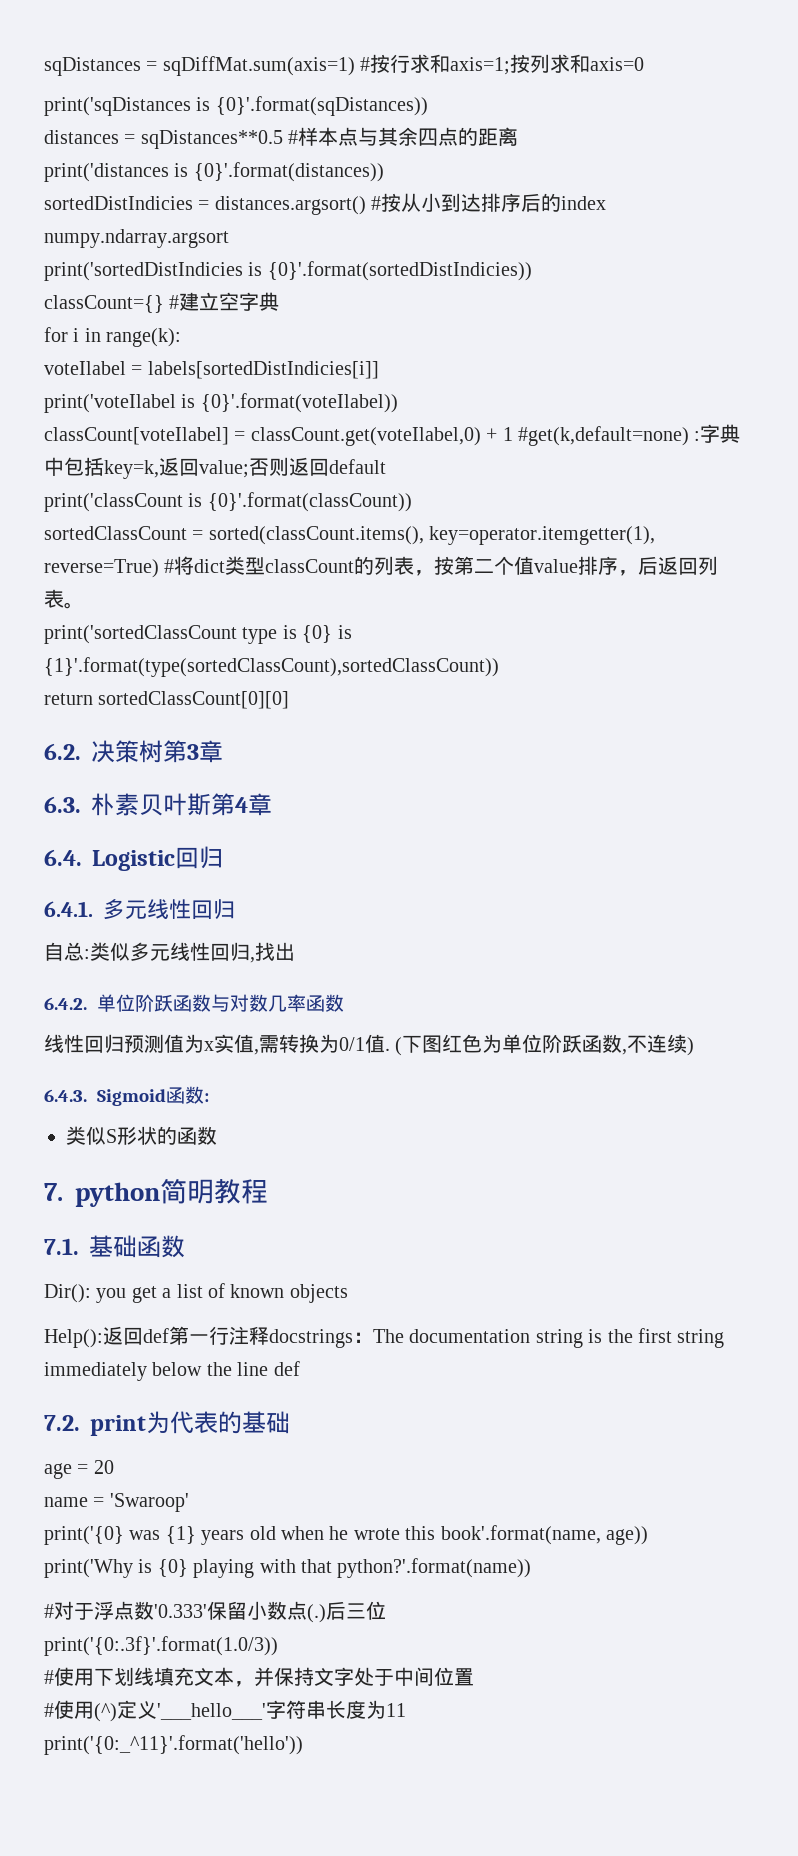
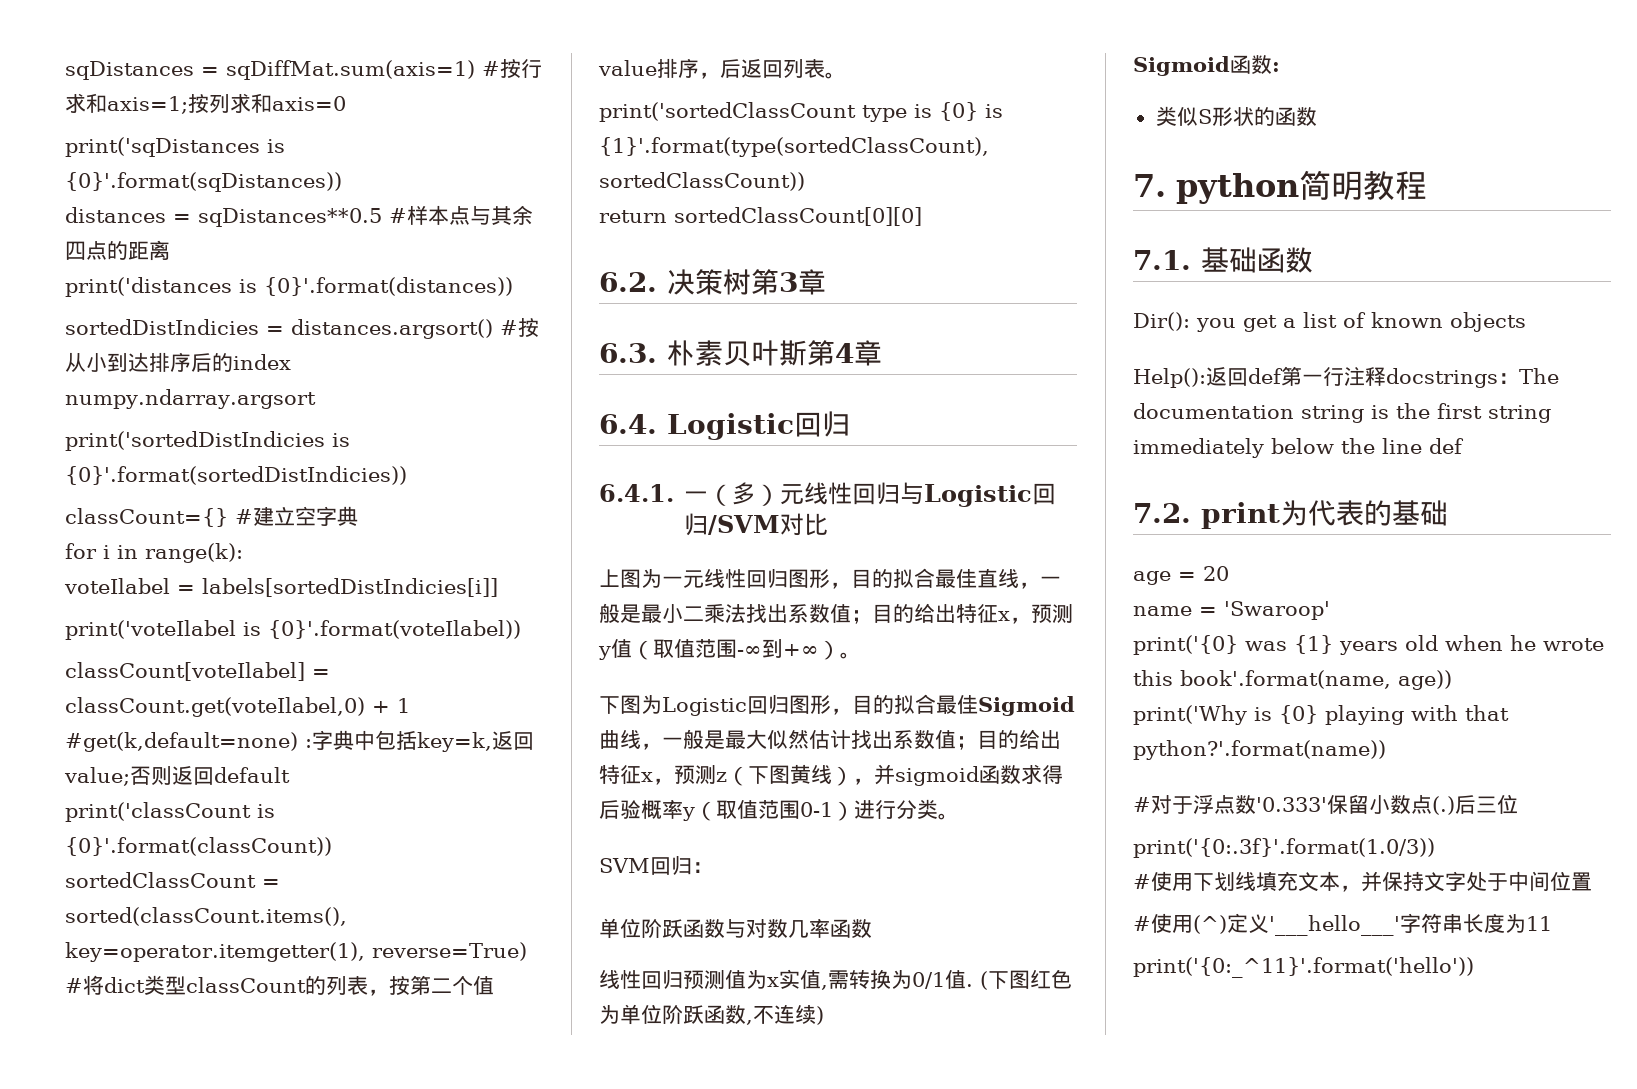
[103,899,235,920] [44,942,295,963] [44,997,87,1010] 多元线性回归 // 自总:类似多元线性回归,找出 // 6.4.2. -> [684,482,1057,507] [684,513,829,536] [599,568,1061,589] [599,603,1073,624] [598,639,861,660] [599,694,1075,716] [599,729,1061,750] [599,764,1063,786] [599,799,959,821] [599,856,713,875] 一（多）元线性回归与Logistic回归/SVM对比 // 上图为一元线性回归图形，目的拟合最佳直线，一般是最小二乘法找出系数值；目的给出特征x，预测y值（取值范围-∞到+∞）。 // 下图为Logistic回归图形，目的拟合最佳Sigmoid曲线，一般是最大似然估计找出系数值；目的给出特征x，预测z（下图黄线），并sigmoid函数求得后验概率y（取值范围0-1）进行分类。 // SVM回归： //
[44,1089,87,1102] 6.4.3. -> (824, 1015) none

